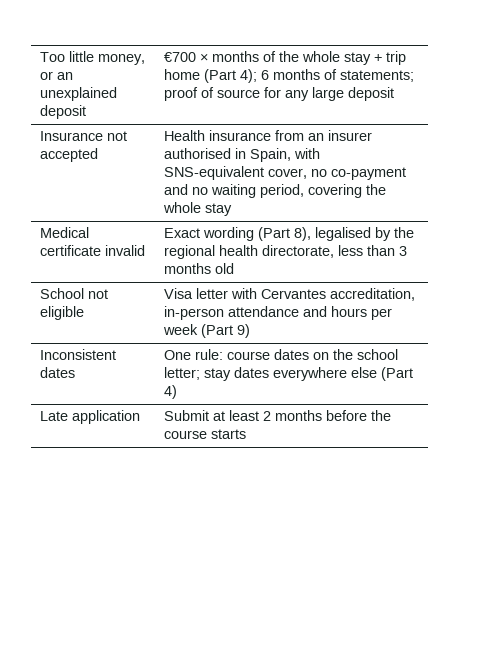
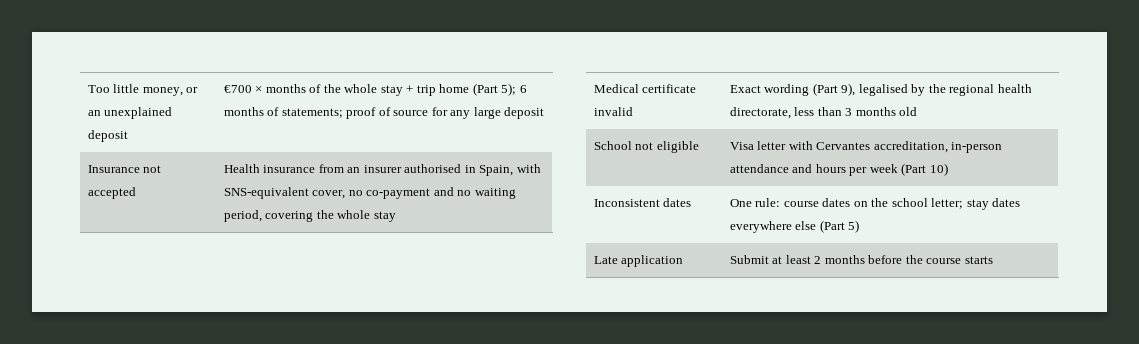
[239,69,257,83] 4); -> [501,83,517,96] 5);
[293,227,311,241] 8), -> [841,83,856,96] 9),
[236,324,250,338] 9) -> [929,163,948,176] 10)
[163,385,177,399] 4) -> [848,220,860,233] 5)

